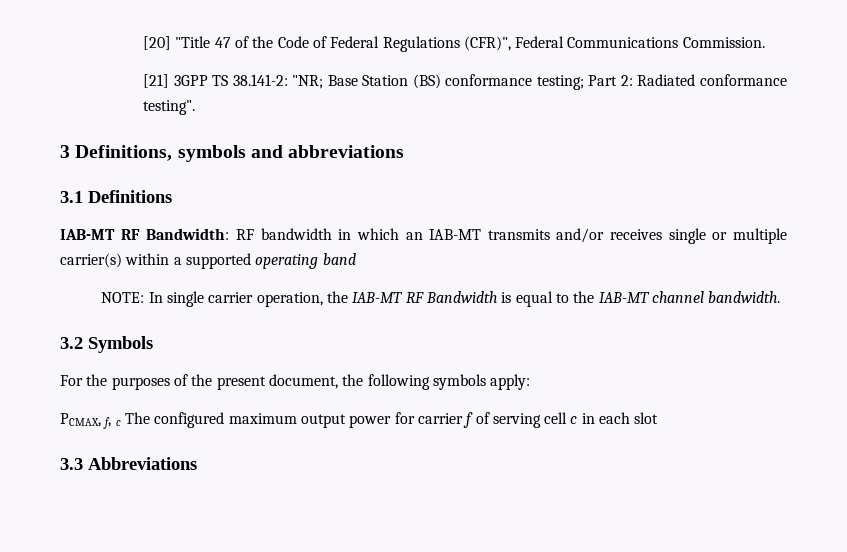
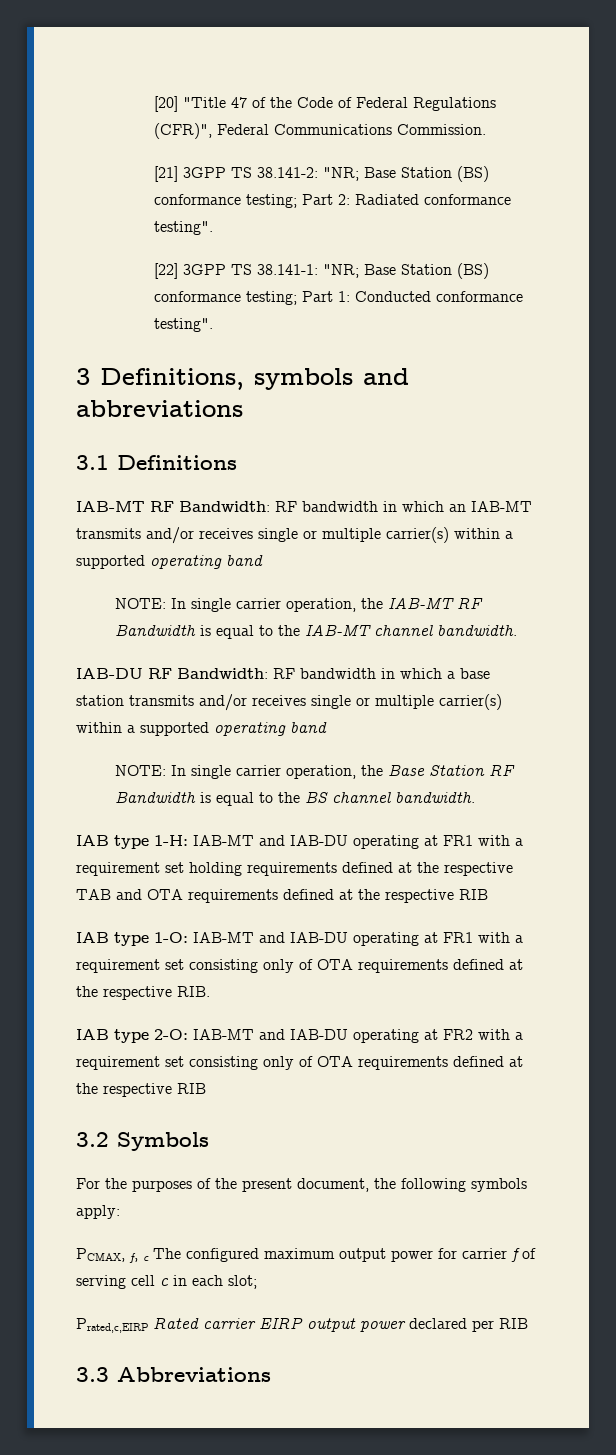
(195, 107) none -> [153,263,489,279] [153,291,523,305] [153,318,213,332] // [22] 3GPP TS 38.141-1: "NR; Base Station (BS) conformance testing; Part 1: Conducted conformance testing".
(781, 297) none -> [76,668,490,679] [76,694,502,711] [76,722,327,736] [114,764,515,779] [114,791,475,806] [76,835,523,849] [76,862,513,876] [76,889,488,903] [76,932,523,946] [76,959,523,973] [76,986,210,1000] [76,1029,523,1043] [76,1056,523,1070] [76,1083,206,1097] // IAB-DU RF Bandwidth: RF bandwidth in which a base station transmits and/or receives single or multiple carrier(s) within a supported operating band // NOTE: In single carrier operation, the Base Station RF Bandwidth is equal to the BS channel bandwidth. // IAB type 1-H: IAB-MT and IAB-DU operating at FR1 with a requirement set holding requirements defined at the respective TAB and OTA requirements defined at the respective RIB // IAB type 1-O: IAB-MT and IAB-DU operating at FR1 with a requirement set consisting only of OTA requirements defined at the respective RIB. // IAB type 2-O: IAB-MT and IAB-DU operating at FR2 with a requirement set consisting only of OTA requirements defined at the respective RIB
[634,412,659,424] slot -> [228,1275,257,1289] [76,1317,528,1333] slot; // Prated,c,EIRP Rated carrier EIRP output power declared per RIB

